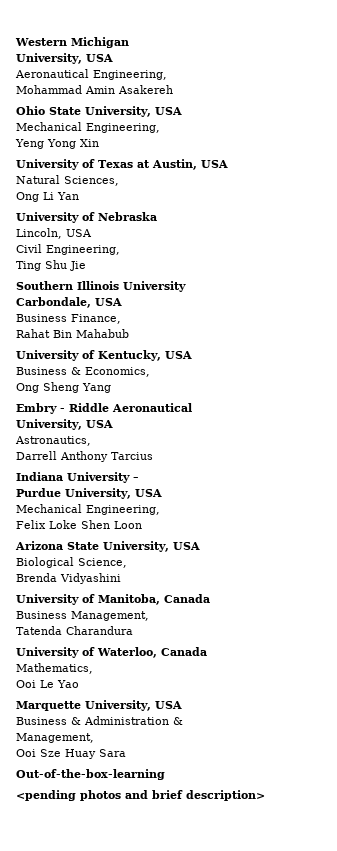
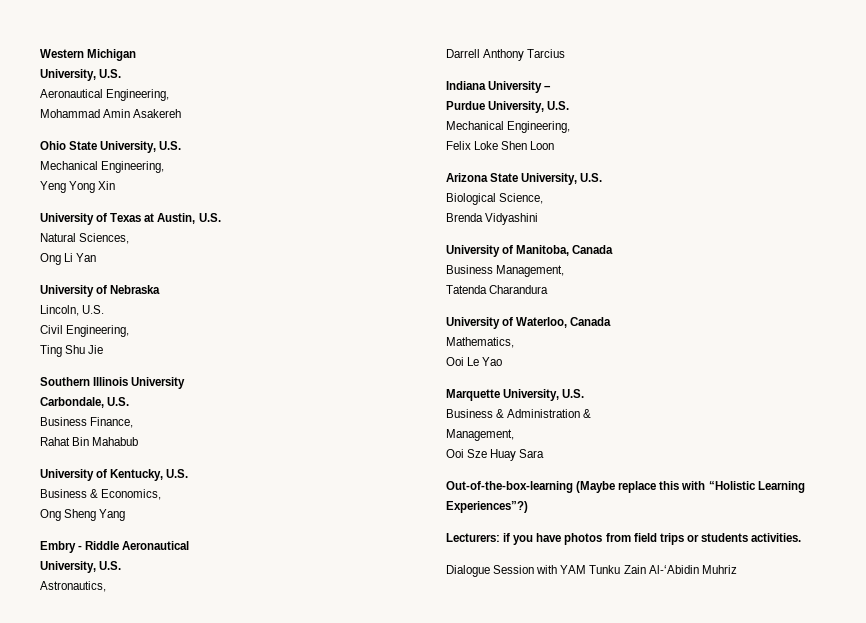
[86,54,113,62] USA -> [99,69,122,78] U.S.
[155,107,182,115] USA -> [159,141,182,150] U.S.
[200,160,228,168] USA -> [198,213,221,222] U.S.
[66,229,92,237] USA -> [82,305,105,314] U.S.
[95,298,122,306] USA -> [107,397,130,406] U.S.
[165,351,192,359] USA -> [166,469,189,478] U.S.
[86,420,113,428] USA -> [99,561,122,570] U.S.
[135,489,162,497] USA -> [547,101,570,110] U.S.
[173,542,200,550] USA -> [580,173,603,182] U.S.
[155,701,182,709] USA -> [562,389,585,398] U.S.
[16,790,265,801] // <pending photos and brief description> -> [576,481,805,493] [446,501,528,513] [446,533,802,545] [446,565,737,577] (Maybe replace this with “Holistic Learning Experiences”?) // Lecturers: if you have photos from field trips or students activities. // Dialogue Session with YAM Tunku Zain Al-‘Abidin Muhriz

